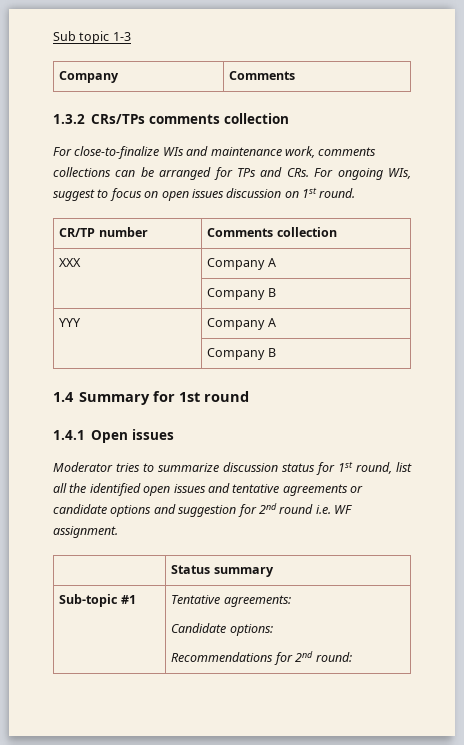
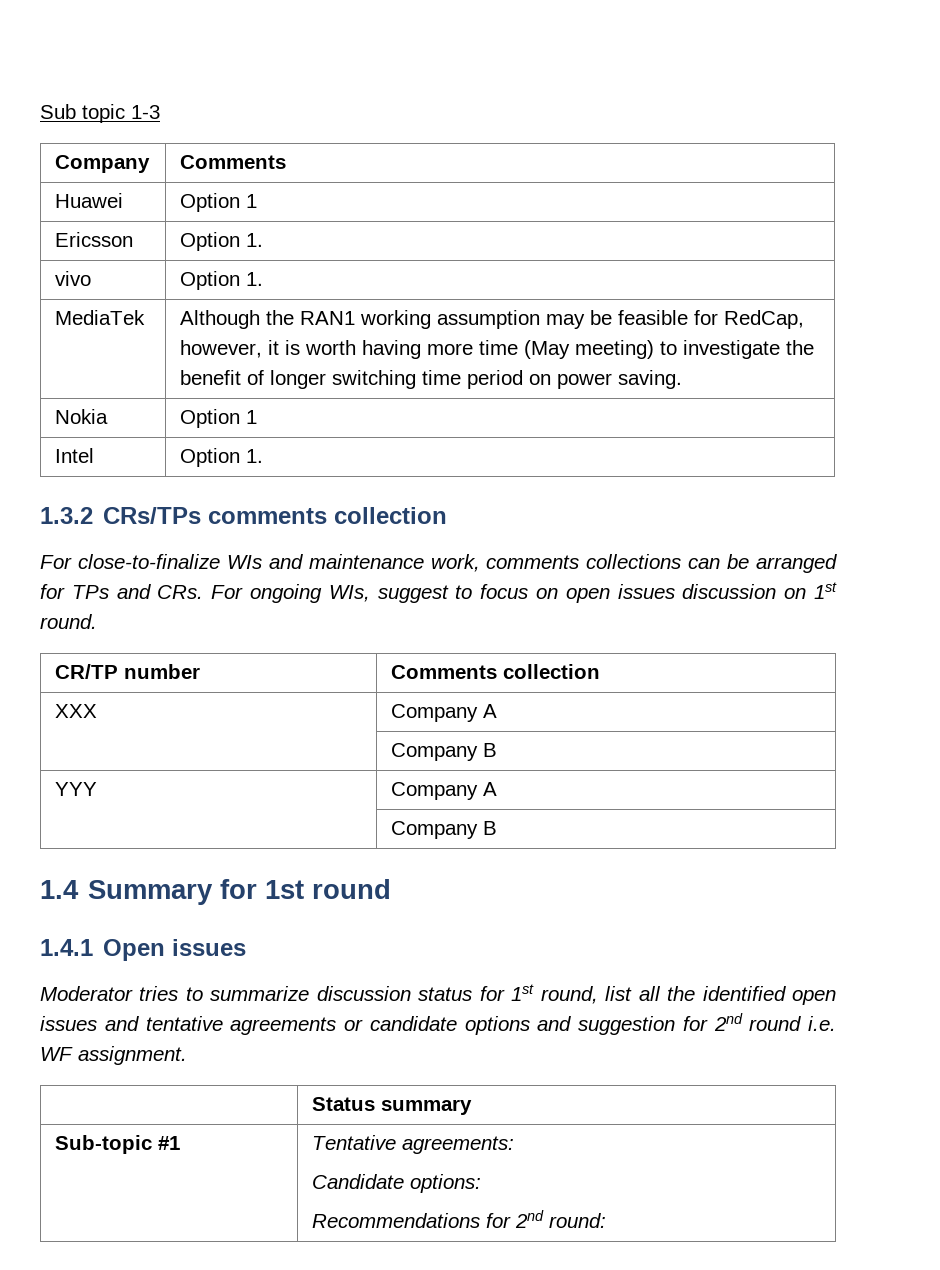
(296, 75) none -> [55,193,124,208] [180,193,258,212] [55,232,134,247] [180,232,264,251] [55,271,92,286] [180,271,264,290] [55,310,146,325] [180,310,805,329] [180,340,815,359] [180,370,683,389] [55,409,109,424] [180,409,258,428] [55,448,95,463] [180,448,264,467] // Huawei | Option 1 // Ericsson | Option 1. // vivo | Option 1. // MediaTek | Although the RAN1 working assumption may be feasible for RedCap, however, it is worth having more time (May meeting) to investigate the benefit of longer switching time period on power saving. // Nokia | Option 1 // Intel | Option 1.

